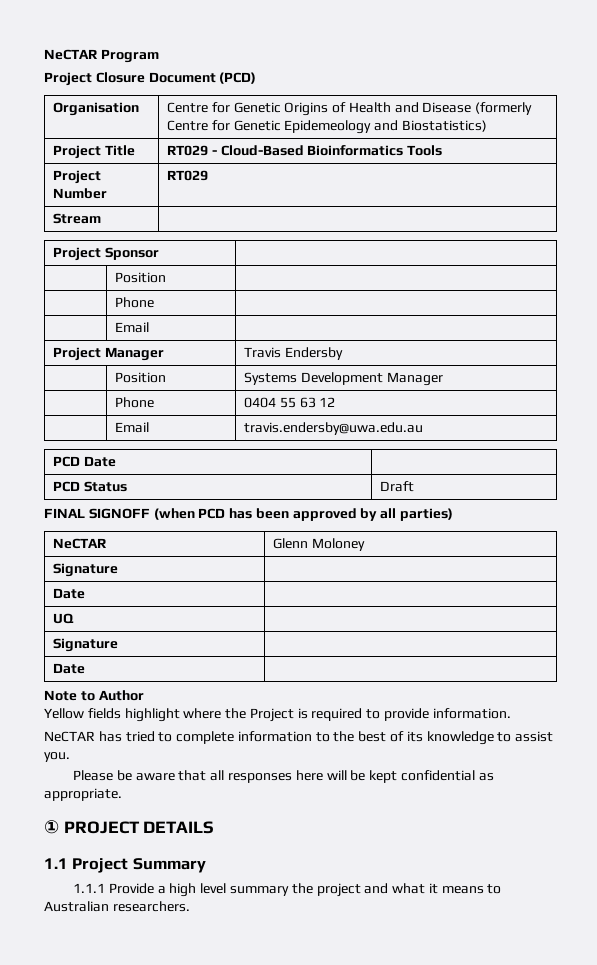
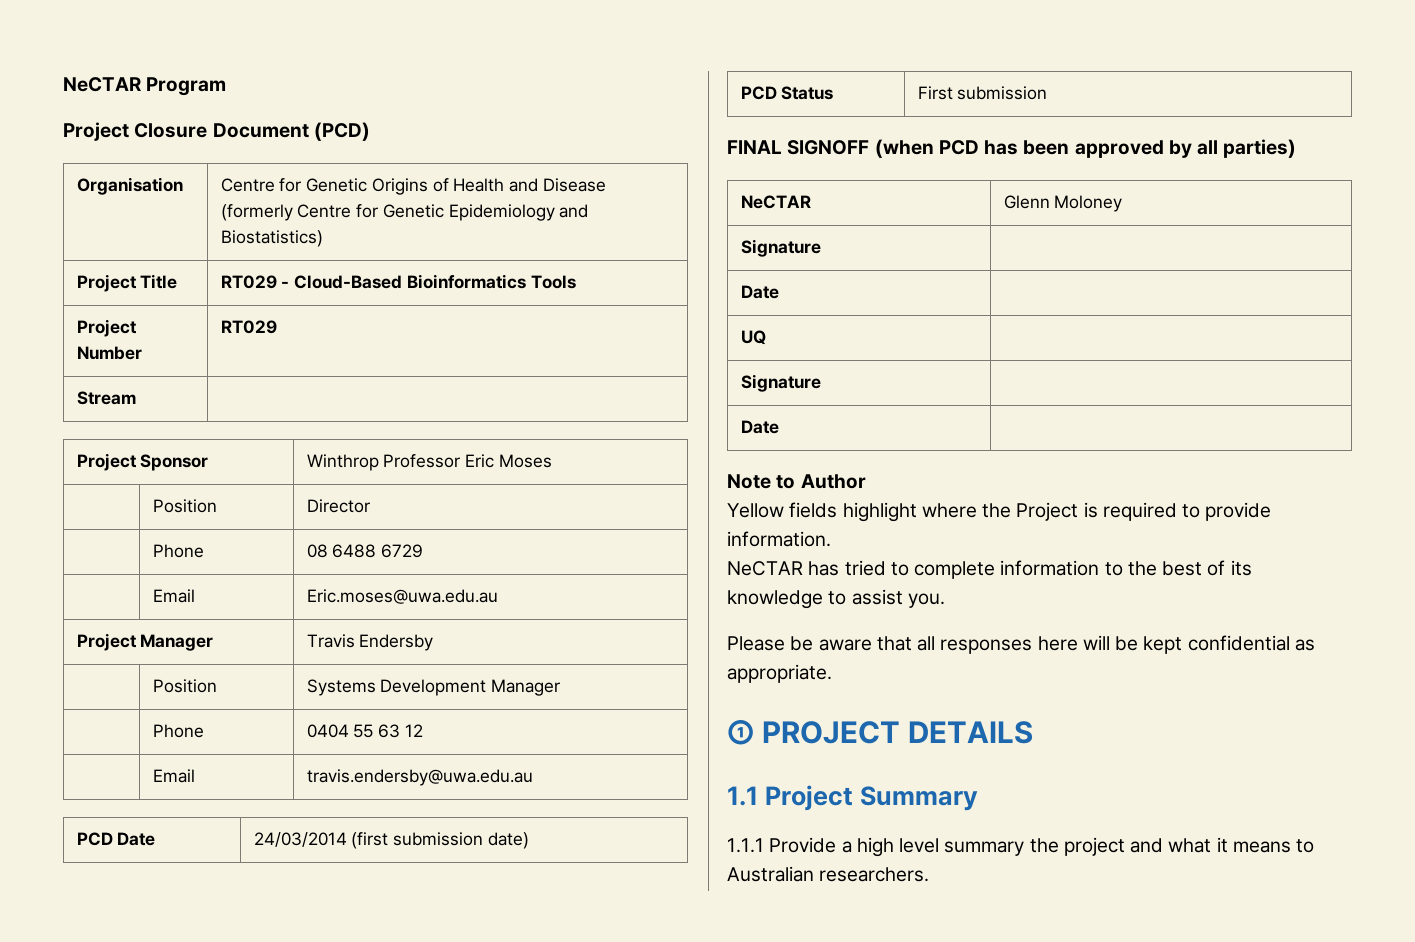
[284,120,372,134] Epidemeology -> [448,204,555,221] Epidemiology
[115,272,167,283] [115,297,155,308] [115,322,150,333] // | Position | // | Phone | // | Email | -> [306,454,552,471] [152,499,217,513] [306,499,370,513] [152,544,204,558] [306,544,424,558] [152,589,195,603] [306,589,498,604] Winthrop Professor Eric Moses // | Position | Director // | Phone | 08 6488 6729 // | Email | Eric.moses@uwa.edu.au
(116, 461) none -> [253,832,529,849] 24/03/2014 (first submission date)
[380,481,415,492] Draft -> [917,86,1048,100] First submission

